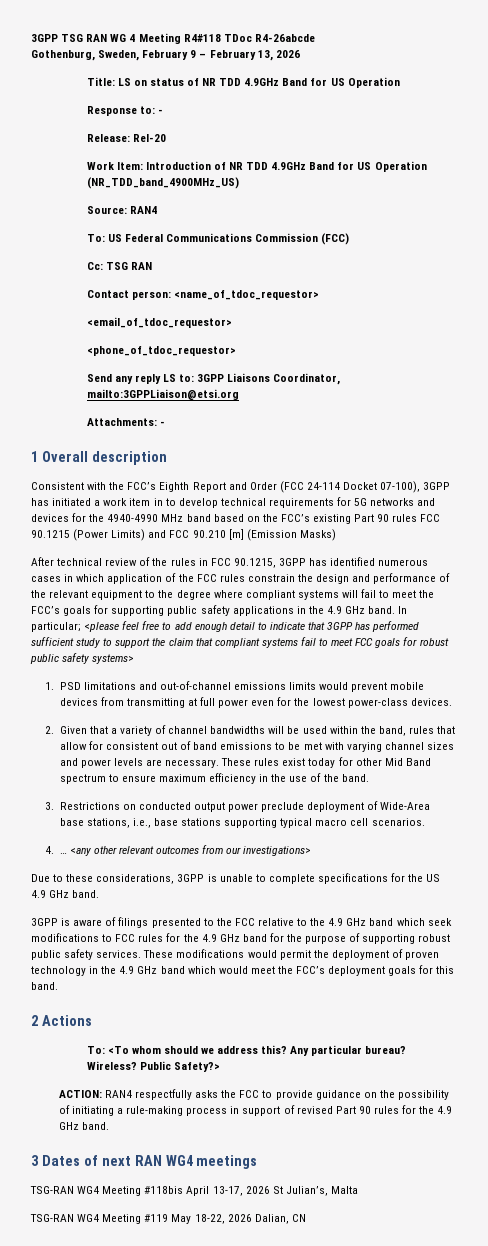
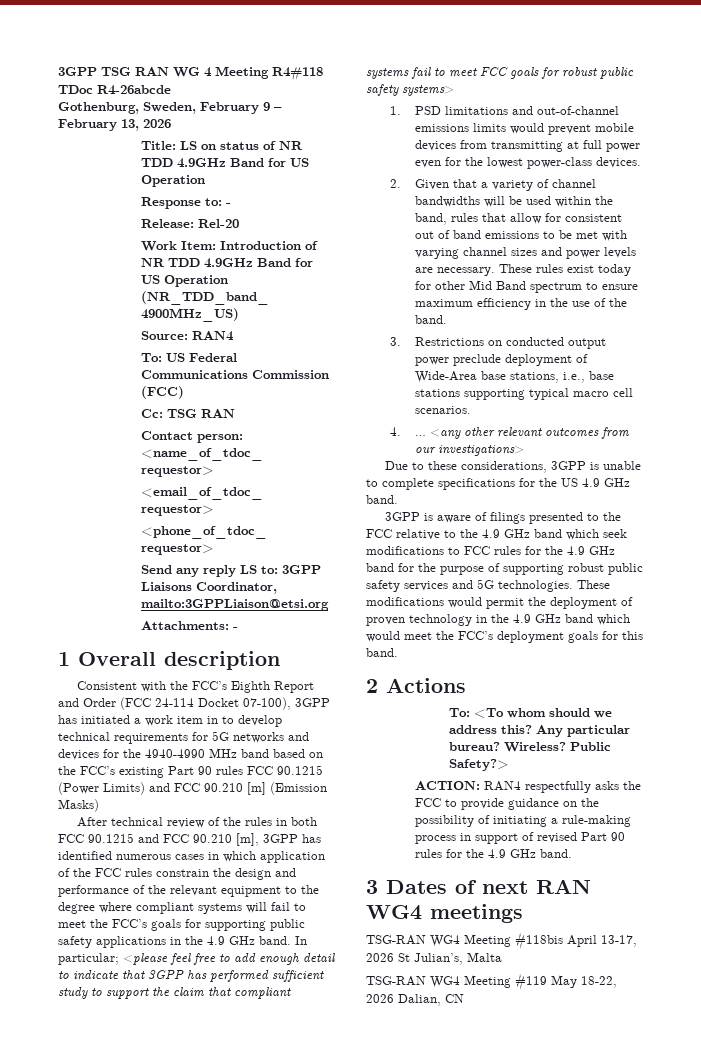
[210,558,276,568] FCC 90.1215, -> [291,817,318,826] [58,833,259,846] both FCC 90.1215 and FCC 90.210 [m],
[96,950,142,958] services. -> [404,579,573,592] services and 5G technologies.

